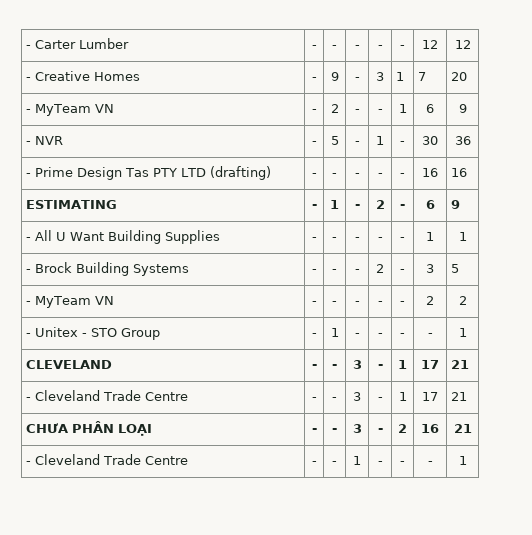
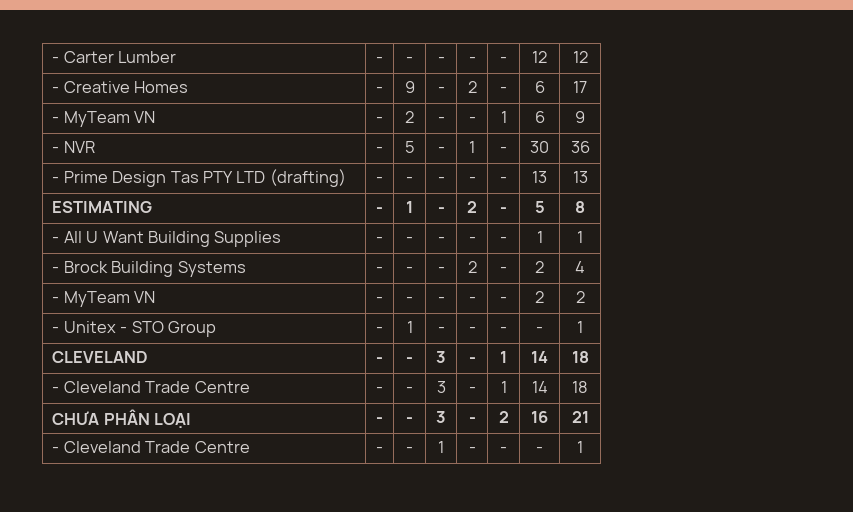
[376,72,384,81] [396,72,405,81] [418,72,427,81] [451,72,468,81] 3 | 1 | 7 | 20 -> [467,81,477,93] [500,87,507,93] [534,81,545,93] [573,81,587,93] 2 | - | 6 | 17
[422,168,438,177] [451,168,468,177] 16 | 16 -> [532,171,547,183] [572,171,588,183] 13 | 13
[425,200,435,209] [451,200,461,209] 6 | 9 -> [534,201,545,213] [575,201,585,213] 5 | 8
[426,264,434,273] [451,264,460,273] 3 | 5 -> [535,261,544,273] [575,261,585,273] 2 | 4
[421,360,439,369] [451,360,470,369] 17 | 21 -> [531,351,548,363] [571,351,589,363] 14 | 18
[422,392,438,401] [451,392,468,401] 17 | 21 -> [531,381,548,393] [572,381,588,393] 14 | 18

